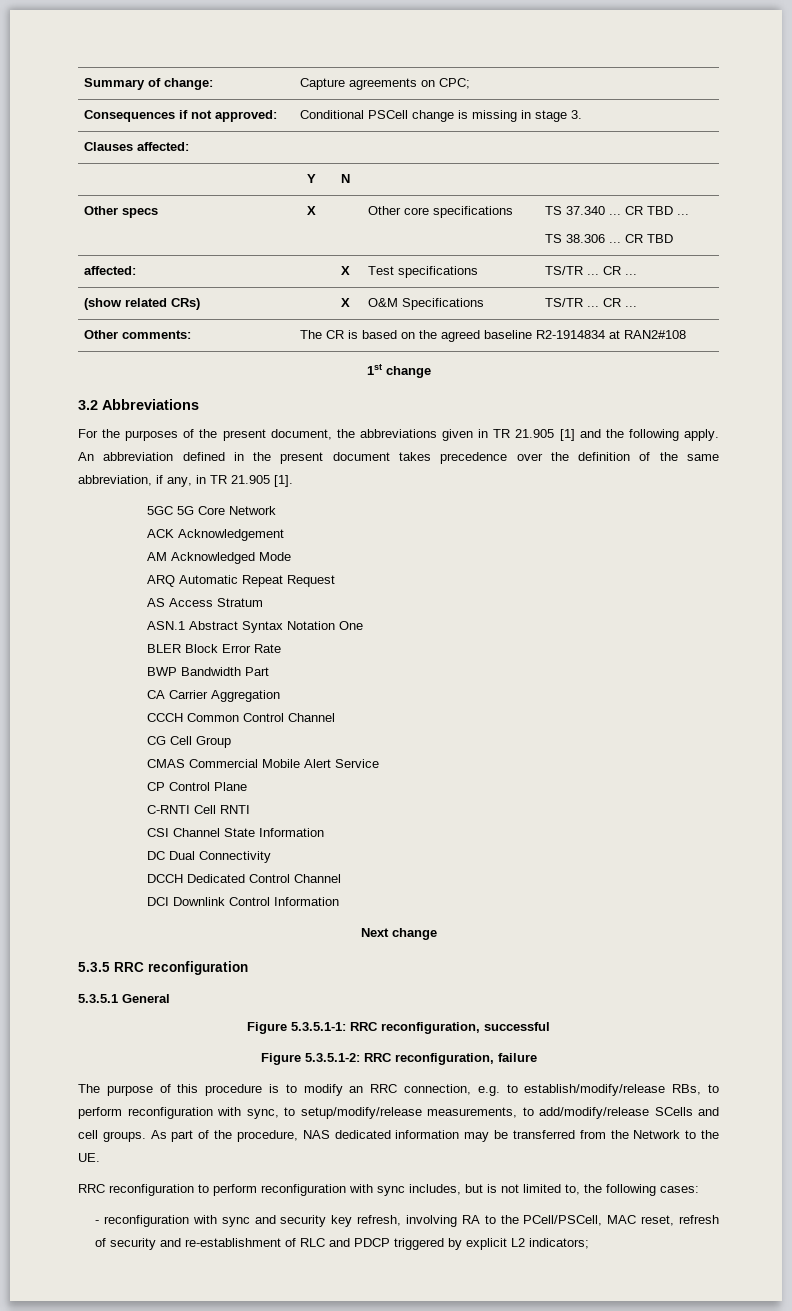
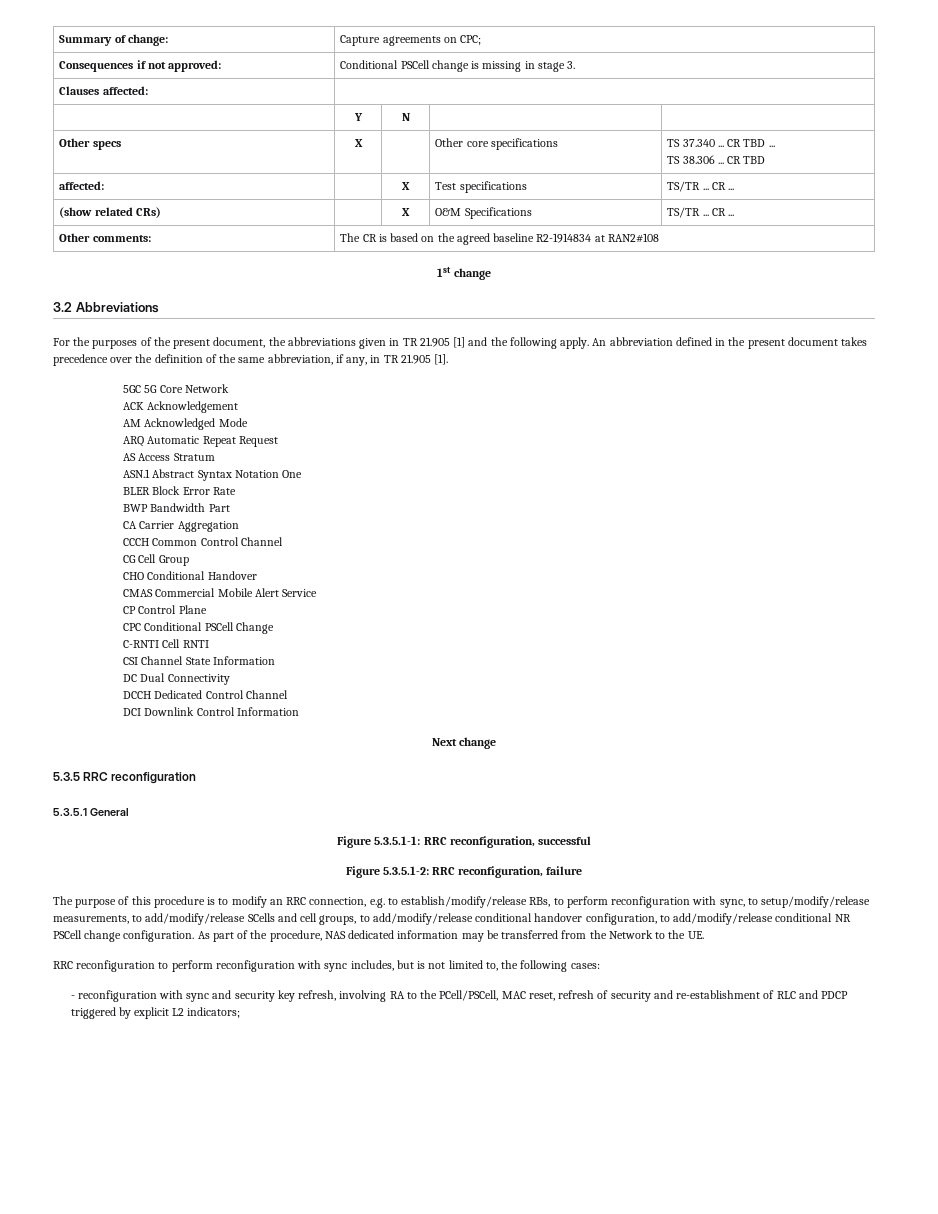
(231, 742) none -> [123,571,257,580] // CHO Conditional Handover
(247, 786) none -> [123,622,274,634] // CPC Conditional PSCell Change
[102,1131,146,1142] groups. -> [319,913,851,925] [53,930,195,942] groups, to add/modify/release conditional handover configuration, to add/modify/release conditional NR PSCell change configuration.

